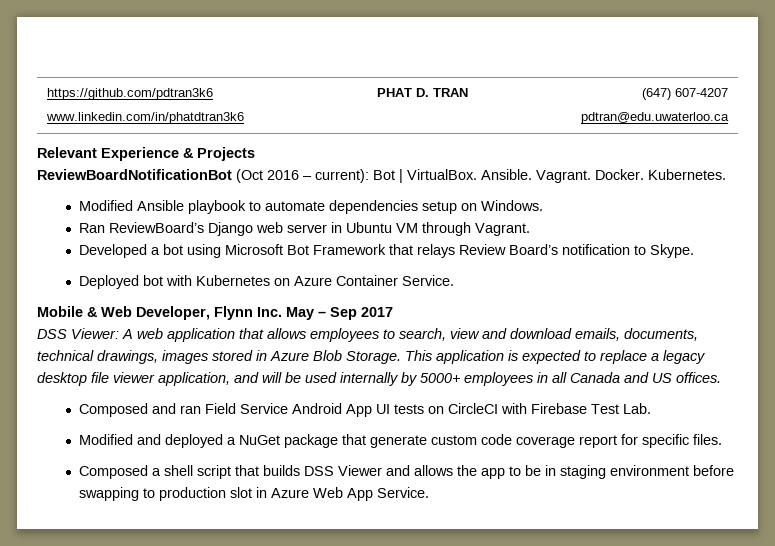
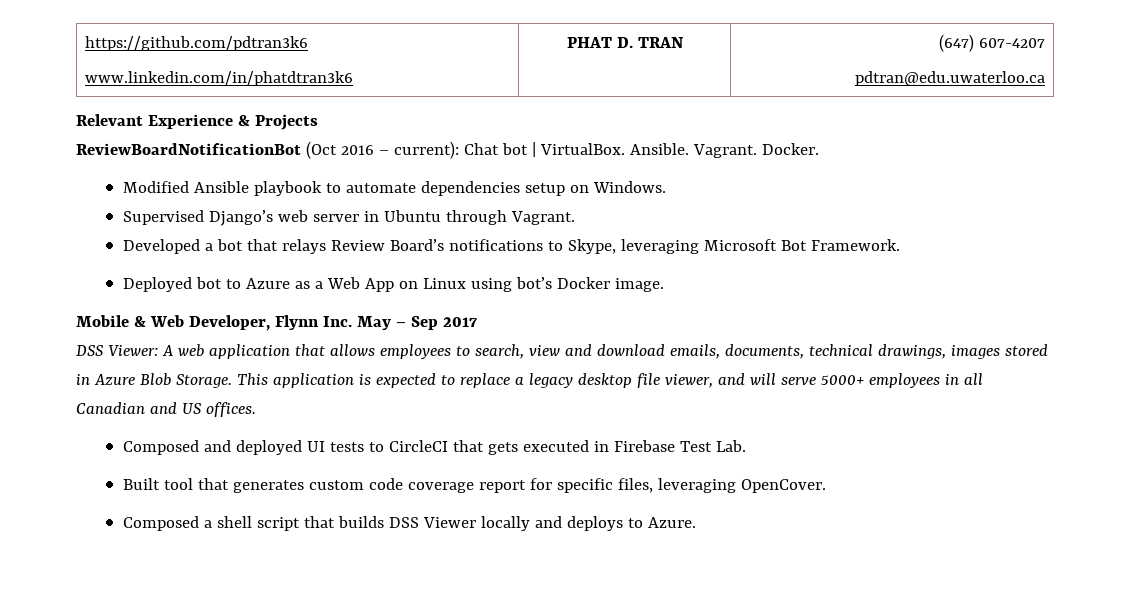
[373,170,395,180] Bot -> [463,143,528,155] Chat bot
[648,169,726,180] Kubernetes. -> (819, 149) none
[79,222,254,236] Ran ReviewBoard’s Django -> [122,210,273,226] Supervised Django’s
[396,223,419,233] VM -> (441, 216) none
[187,244,695,258] [79,275,455,289] using Microsoft Bot Framework that relays Review Board’s notification to Skype. // Deployed bot with Kubernetes on Azure Container Service. -> [246,239,900,254] [122,277,664,292] that relays Review Board’s notifications to Skype, leveraging Microsoft Bot Framework. // Deployed bot to Azure as a Web App on Linux using bot’s Docker image.
[113,372,417,386] viewer application, and will be used internally by -> [664,373,816,388] viewer, and will serve
[570,372,620,383] Canada -> [76,402,145,414] Canadian
[180,403,652,417] [79,434,428,448] ran Field Service Android App UI tests on CircleCI with Firebase Test Lab. // Modified and deployed a NuGet package that generate -> [235,440,746,455] [122,478,304,493] deployed UI tests to CircleCI that gets executed in Firebase Test Lab. // Built tool that generates
[693,434,723,445] files. -> [617,478,826,493] files, leveraging OpenCover.
[386,465,735,479] [79,487,430,501] and allows the app to be in staging environment before swapping to production slot in Azure Web App Service. -> [480,516,696,531] locally and deploys to Azure.

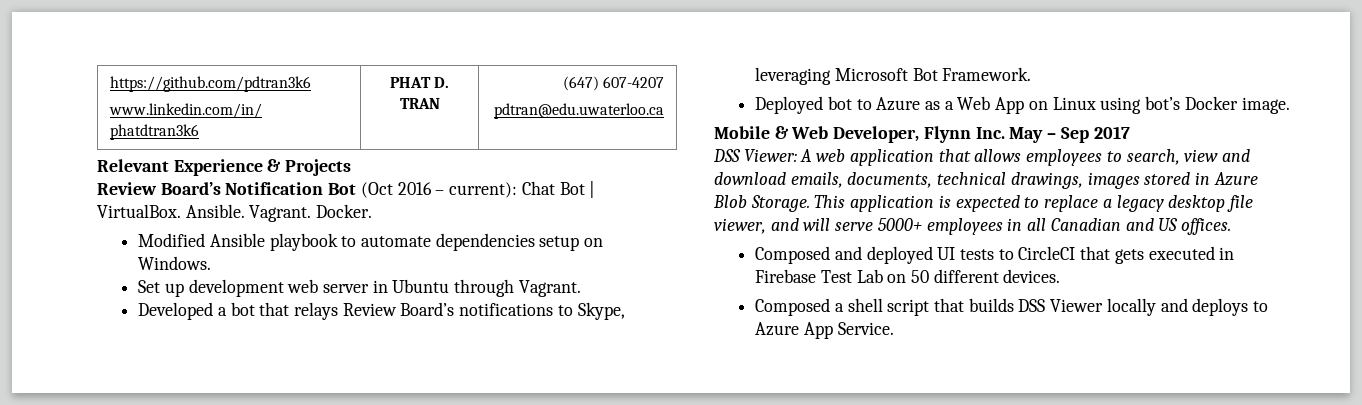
[76,143,301,155] ReviewBoardNotificationBot -> [97,182,357,195] Review Board’s Notification Bot
[501,143,528,155] bot -> [559,182,585,195] Bot
[122,210,273,226] Supervised Django’s -> [138,279,284,297] Set up development
[715,440,746,452] [122,478,826,493] Lab. // Built tool that generates custom code coverage report for specific files, leveraging OpenCover. -> [856,269,1061,283] Lab on 50 different devices.
[647,517,696,528] Azure. -> [755,322,894,339] Azure App Service.

